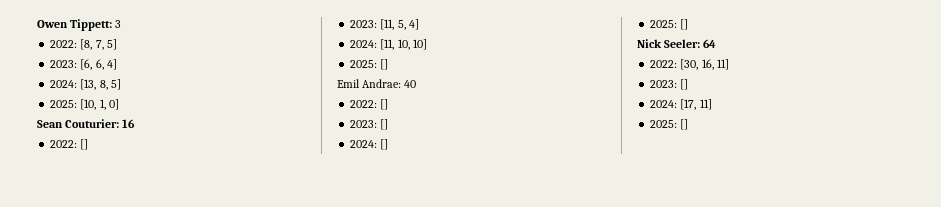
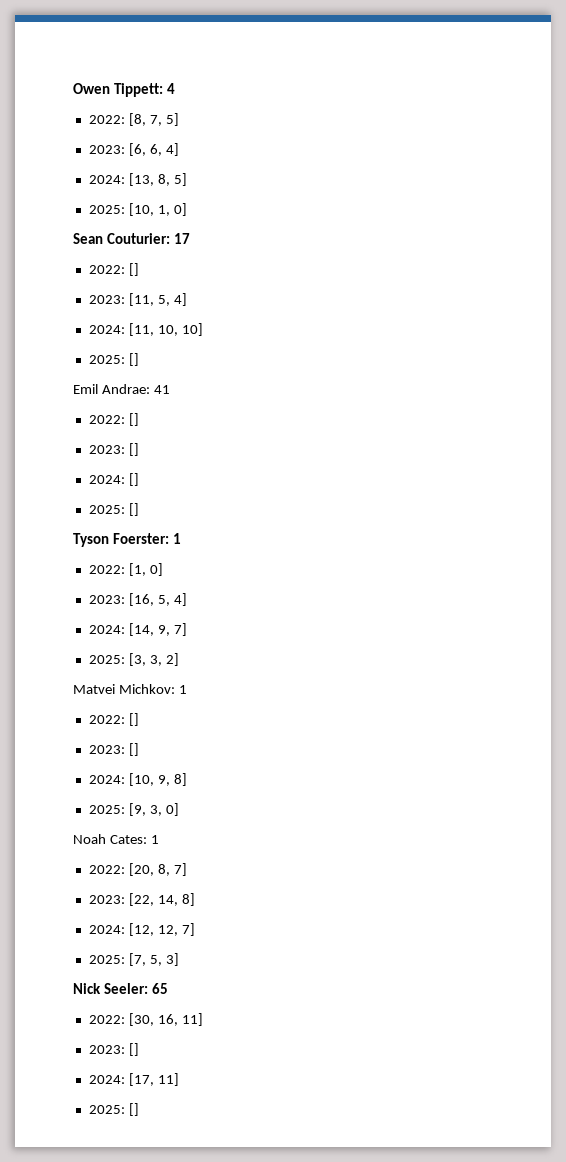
[115,20,122,28] 3 -> [166,83,175,94] 4
[122,119,136,128] 16 -> [173,233,190,244] 17
[404,80,417,88] 40 -> [153,385,170,394] 41
(689, 24) none -> [73,533,181,547] [88,563,163,576] [88,593,187,606] [88,623,187,636] [88,653,179,666] [73,684,187,694] [88,713,139,726] [88,743,139,756] [88,773,187,786] [88,803,179,816] [73,834,159,844] [88,863,187,876] [88,893,195,906] [88,923,195,936] [88,953,179,966] // Tyson Foerster: 1 // 2022: [1, 0] // 2023: [16, 5, 4] // 2024: [14, 9, 7] // 2025: [3, 3, 2] // Matvei Michkov: 1 // 2022: [] // 2023: [] // 2024: [10, 9, 8] // 2025: [9, 3, 0] // Noah Cates: 1 // 2022: [20, 8, 7] // 2023: [22, 14, 8] // 2024: [12, 12, 7] // 2025: [7, 5, 3]
[703,39,717,48] 64 -> [151,983,168,994] 65

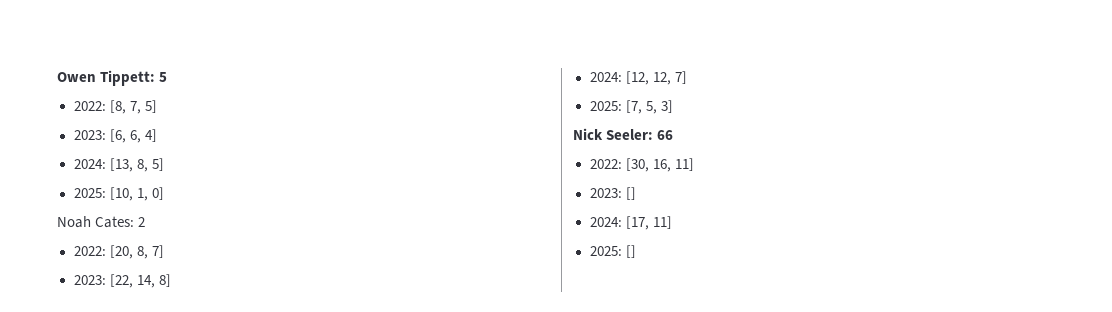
[166,83,175,94] 4 -> [159,72,168,82] 5
[73,233,190,244] [88,263,139,276] [88,293,187,306] [88,323,203,336] [88,353,139,366] [73,384,170,394] [88,413,139,426] [88,443,139,456] [88,473,139,486] [88,503,139,516] [73,533,181,547] [88,563,163,576] [88,593,187,606] [88,623,187,636] [88,653,179,666] [73,684,187,694] [88,713,139,726] [88,743,139,756] [88,773,187,786] [88,803,179,816] // Sean Couturier: 17 // 2022: [] // 2023: [11, 5, 4] // 2024: [11, 10, 10] // 2025: [] // Emil Andrae: 41 // 2022: [] // 2023: [] // 2024: [] // 2025: [] // Tyson Foerster: 1 // 2022: [1, 0] // 2023: [16, 5, 4] // 2024: [14, 9, 7] // 2025: [3, 3, 2] // Matvei Michkov: 1 // 2022: [] // 2023: [] // 2024: [10, 9, 8] // 2025: [9, 3, 0] -> (164, 193) none
[150,835,159,844] 1 -> [138,217,146,227] 2
[151,983,168,994] 65 -> [657,130,674,140] 66

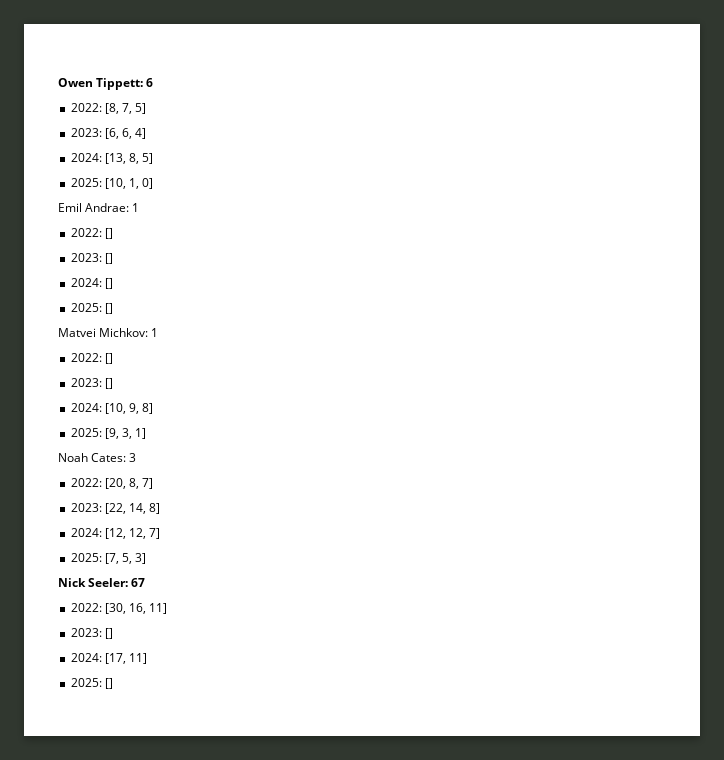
[159,72,168,82] 5 -> [146,78,154,87] 6
(164, 193) none -> [58,203,140,212] [70,228,113,239] [70,253,113,264] [70,278,113,289] [70,303,113,314] [58,328,159,337] [70,353,113,364] [70,378,113,389] [70,403,153,414] [70,428,146,439] // Emil Andrae: 1 // 2022: [] // 2023: [] // 2024: [] // 2025: [] // Matvei Michkov: 1 // 2022: [] // 2023: [] // 2024: [10, 9, 8] // 2025: [9, 3, 1]
[138,217,146,227] 2 -> [129,453,137,462] 3
[657,130,674,140] 66 -> [131,578,146,587] 67

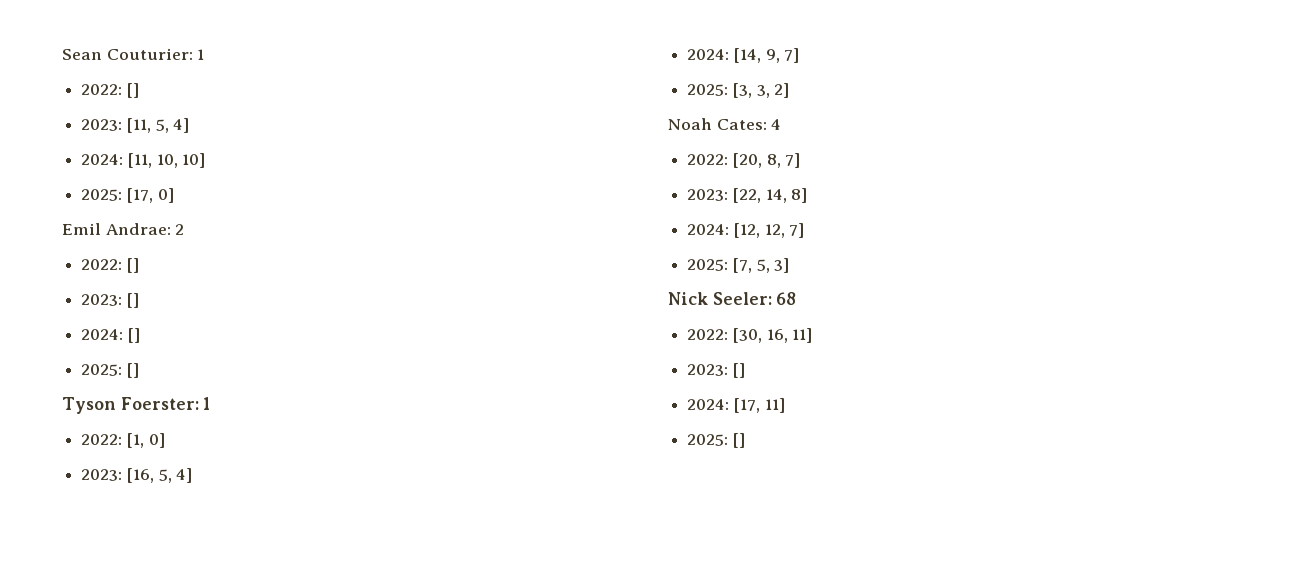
[58,78,154,90] [70,103,146,114] [70,128,146,139] [70,153,153,164] [70,178,139,189] Owen Tippett: 6 // 2022: [8, 7, 5] // 2023: [6, 6, 4] // 2024: [13, 8, 5] // 2025: [10, 1, -> [62,48,205,60] [81,83,139,98] [81,118,190,133] [81,153,206,168] [81,188,153,203] Sean Couturier: 1 // 2022: [] // 2023: [11, 5, 4] // 2024: [11, 10, 10] // 2025: [17,
[132,203,140,212] 1 -> [175,224,185,235] 2
[58,328,159,337] [70,353,113,364] [70,378,113,389] [70,403,153,414] [70,428,146,439] Matvei Michkov: 1 // 2022: [] // 2023: [] // 2024: [10, 9, 8] // 2025: [9, 3, 1] -> [62,397,211,414] [81,433,165,448] [81,468,193,483] [687,48,800,63] [687,83,790,98] Tyson Foerster: 1 // 2022: [1, 0] // 2023: [16, 5, 4] // 2024: [14, 9, 7] // 2025: [3, 3, 2]
[129,453,137,462] 3 -> [771,119,782,130] 4
[131,578,146,587] 67 -> [776,292,797,305] 68

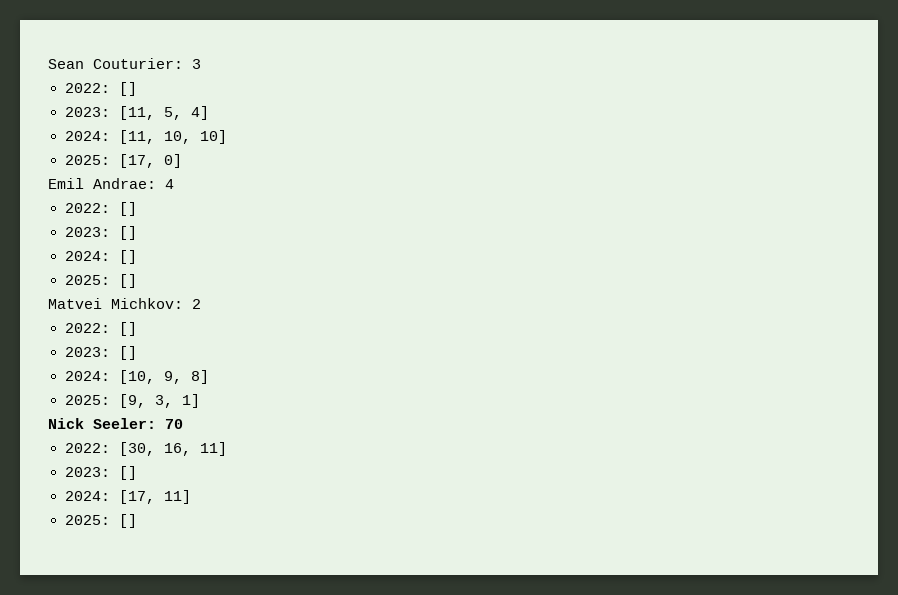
[197,49,205,60] 1 -> [192,59,201,69] 3
[175,224,185,235] 2 -> [165,179,174,189] 4
[62,397,211,414] [81,433,165,448] [81,468,193,483] [687,48,800,63] [687,83,790,98] [668,118,782,130] [687,153,801,168] [687,188,808,203] [687,223,805,238] [687,258,790,273] Tyson Foerster: 1 // 2022: [1, 0] // 2023: [16, 5, 4] // 2024: [14, 9, 7] // 2025: [3, 3, 2] // Noah Cates: 4 // 2022: [20, 8, 7] // 2023: [22, 14, 8] // 2024: [12, 12, 7] // 2025: [7, 5, 3] -> [48,298,201,309] [64,322,137,336] [64,346,137,360] [64,370,209,384] [64,394,200,408] Matvei Michkov: 2 // 2022: [] // 2023: [] // 2024: [10, 9, 8] // 2025: [9, 3, 1]
[776,292,797,305] 68 -> [165,419,183,429] 70

